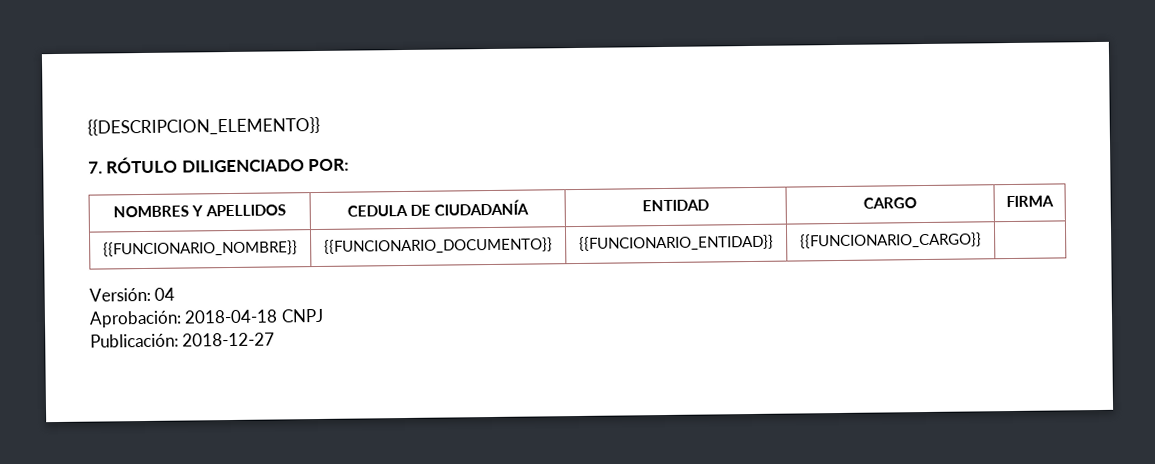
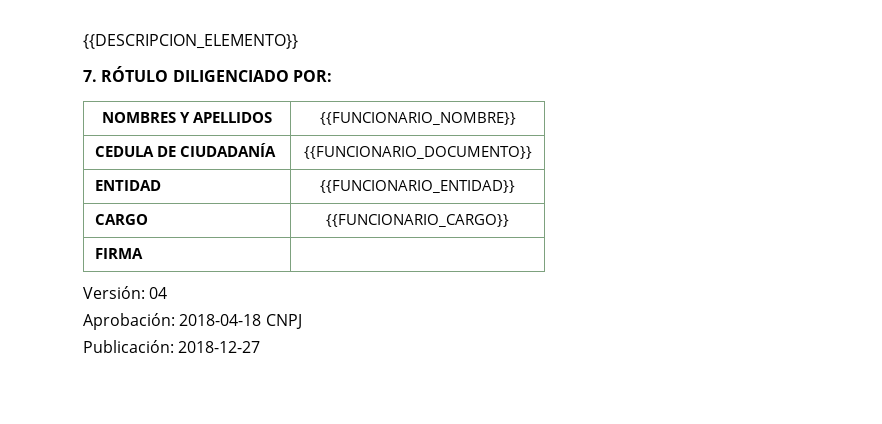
(287, 210) none -> [319,112,516,125] {{FUNCIONARIO_NOMBRE}} //
(530, 207) none -> [303,146,532,159] {{FUNCIONARIO_DOCUMENTO}} //
(709, 205) none -> [320,180,515,193] {{FUNCIONARIO_ENTIDAD}} //
(917, 203) none -> [326,214,509,227] {{FUNCIONARIO_CARGO}} //
[103,240,298,257] [324,237,553,254] [579,234,774,251] [800,232,982,249] // {{FUNCIONARIO_NOMBRE}} | {{FUNCIONARIO_DOCUMENTO}} | {{FUNCIONARIO_ENTIDAD}} | {{FUNCIONARIO_CARGO}} -> (144, 253) none

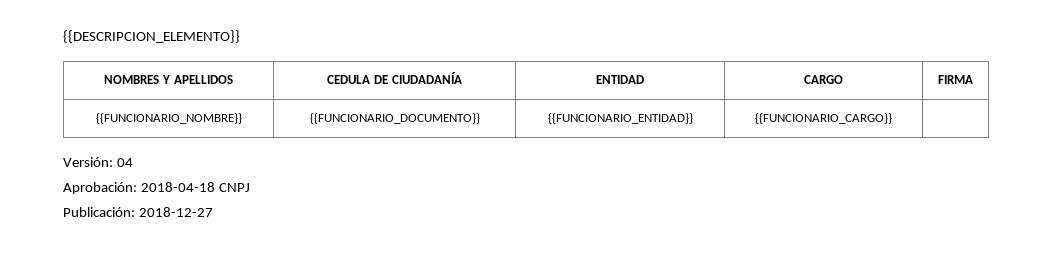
[83,66,332,82] // 7. RÓTULO DILIGENCIADO POR: -> (240, 36) none
[319,112,516,125] {{FUNCIONARIO_NOMBRE}} // -> (233, 79) none
[303,146,532,159] {{FUNCIONARIO_DOCUMENTO}} // -> (462, 78) none
[320,180,515,193] {{FUNCIONARIO_ENTIDAD}} // -> (644, 79) none
(149, 219) none -> [938,75,973,84] [95,113,242,124] [309,113,480,124] [547,113,693,124] | FIRMA // {{FUNCIONARIO_NOMBRE}} | {{FUNCIONARIO_DOCUMENTO}} | {{FUNCIONARIO_ENTIDAD}}
[95,248,144,259] // FIRMA -> (892, 118) none

